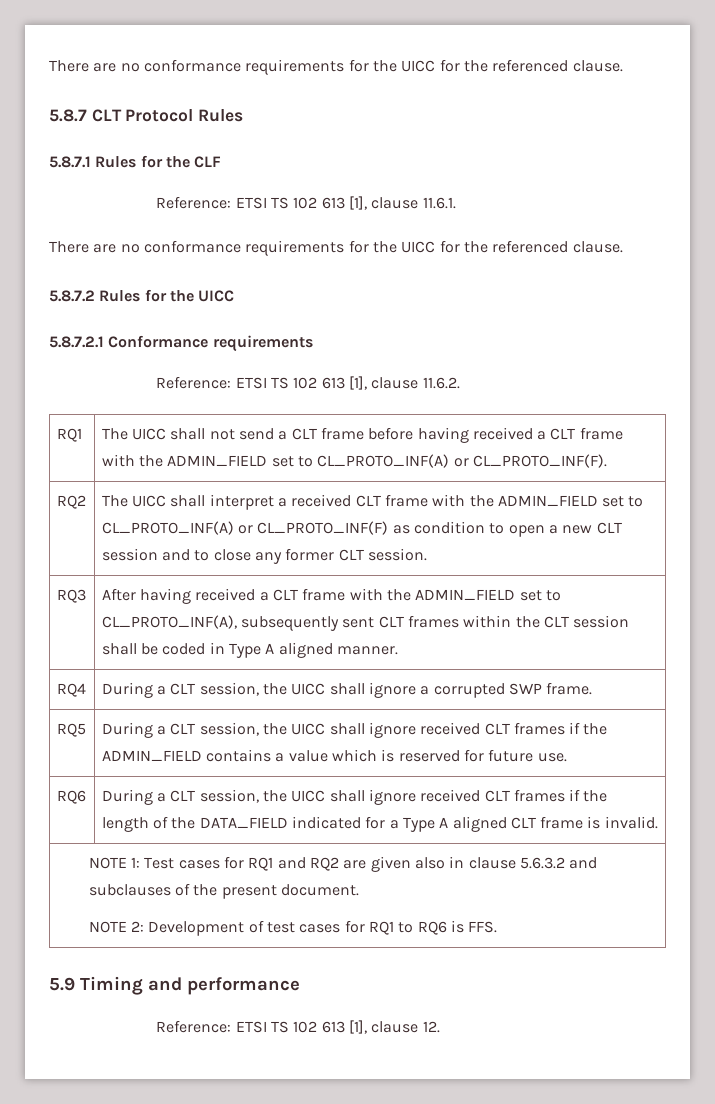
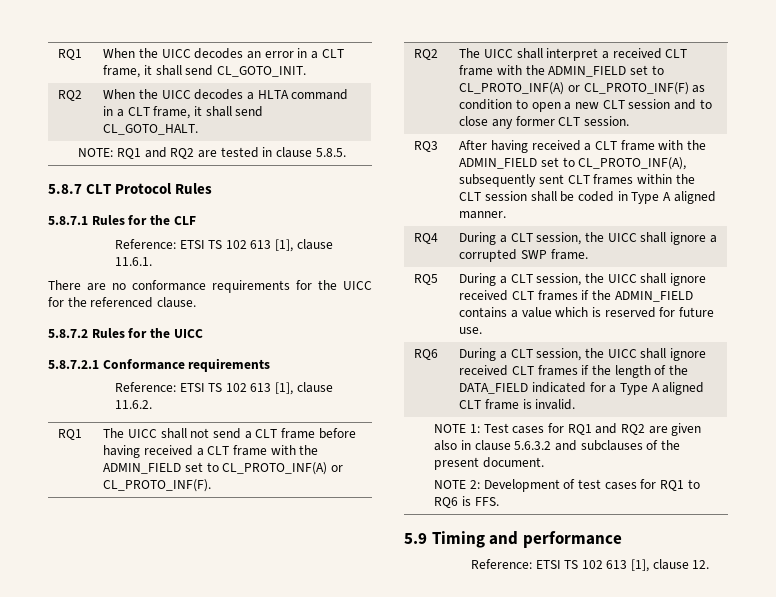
[49,59,623,75] There are no conformance requirements for the UICC for the referenced clause. -> [58,49,83,60] [103,48,344,59] [103,65,306,78] [58,90,83,101] [103,89,349,100] [103,106,264,119] [103,124,199,135] [78,147,346,159] RQ1 | When the UICC decodes an error in a CLT frame, it shall send CL_GOTO_INIT. // RQ2 | When the UICC decodes a HLTA command in a CLT frame, it shall send CL_GOTO_HALT. // NOTE: RQ1 and RQ2 are tested in clause 5.8.5.

